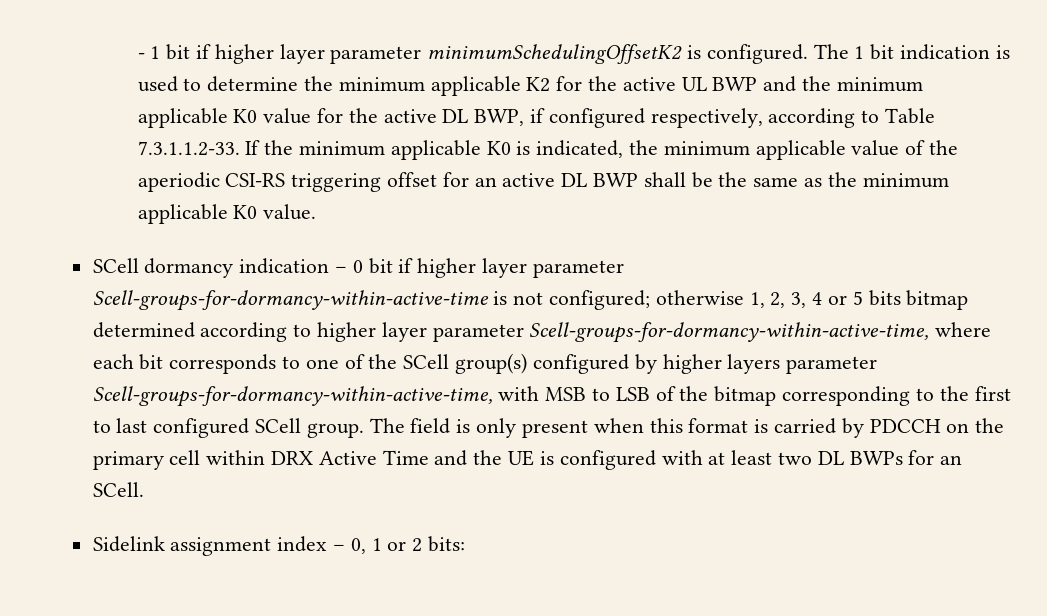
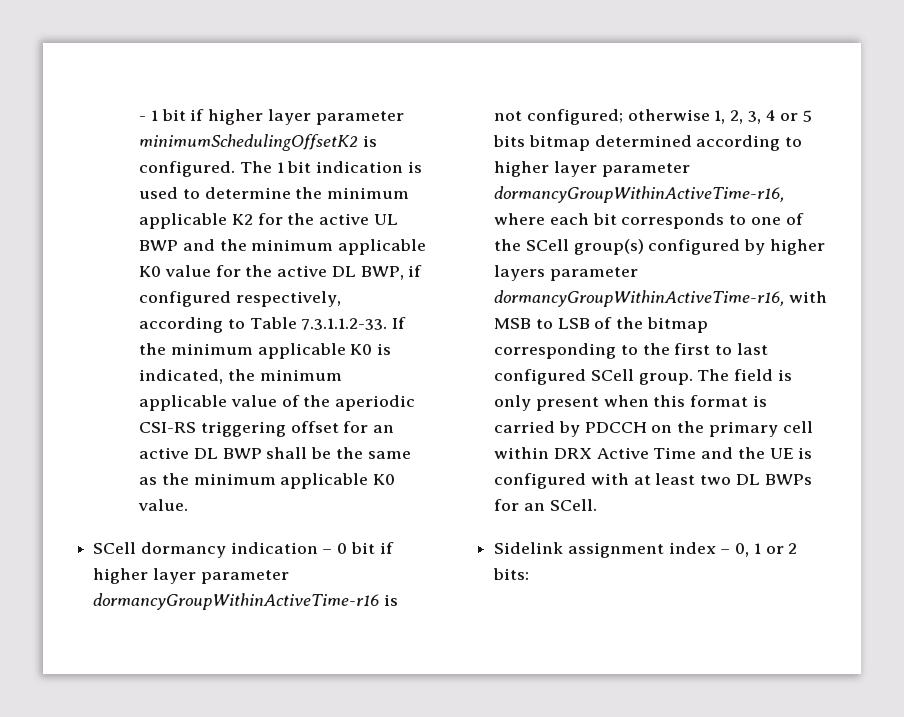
[92,290,489,311] Scell-groups-for-dormancy-within-active-time -> [93,593,380,610] dormancyGroupWithinActiveTime-r16
[529,322,930,343] Scell-groups-for-dormancy-within-active-time, -> [494,186,785,203] dormancyGroupWithinActiveTime-r16,
[92,386,493,407] Scell-groups-for-dormancy-within-active-time, -> [494,290,785,307] dormancyGroupWithinActiveTime-r16,

